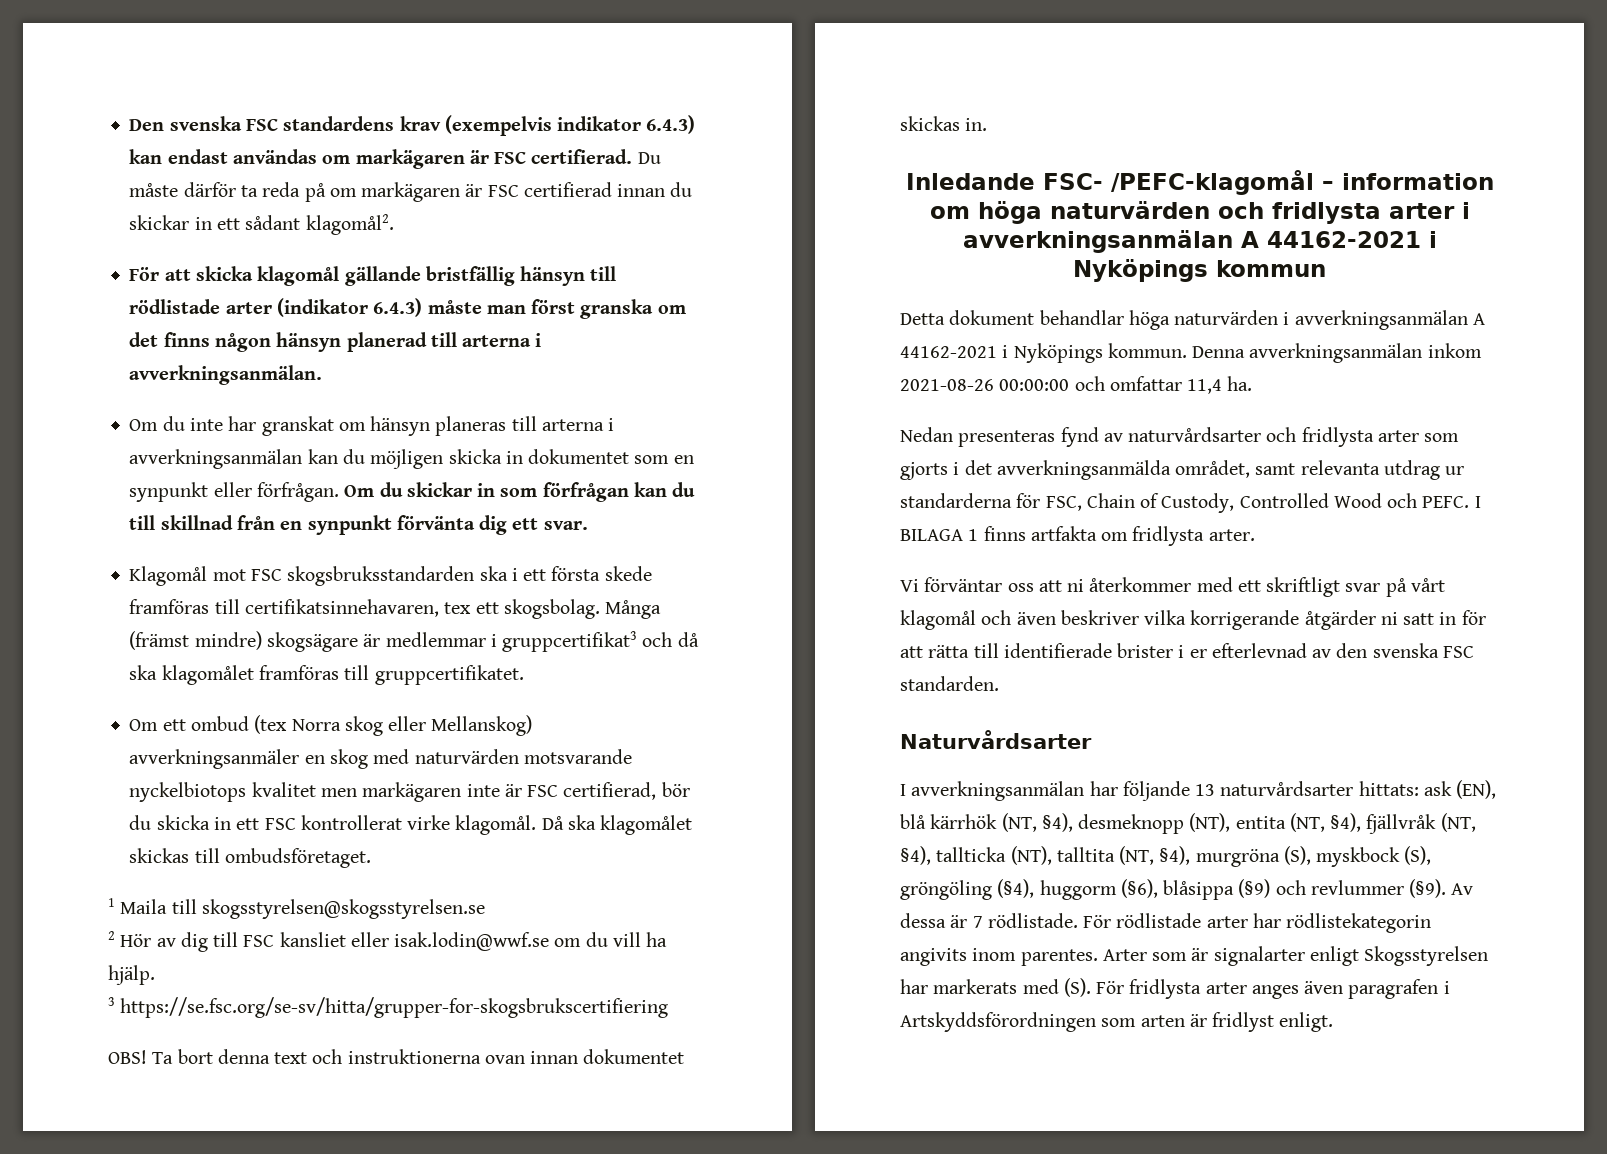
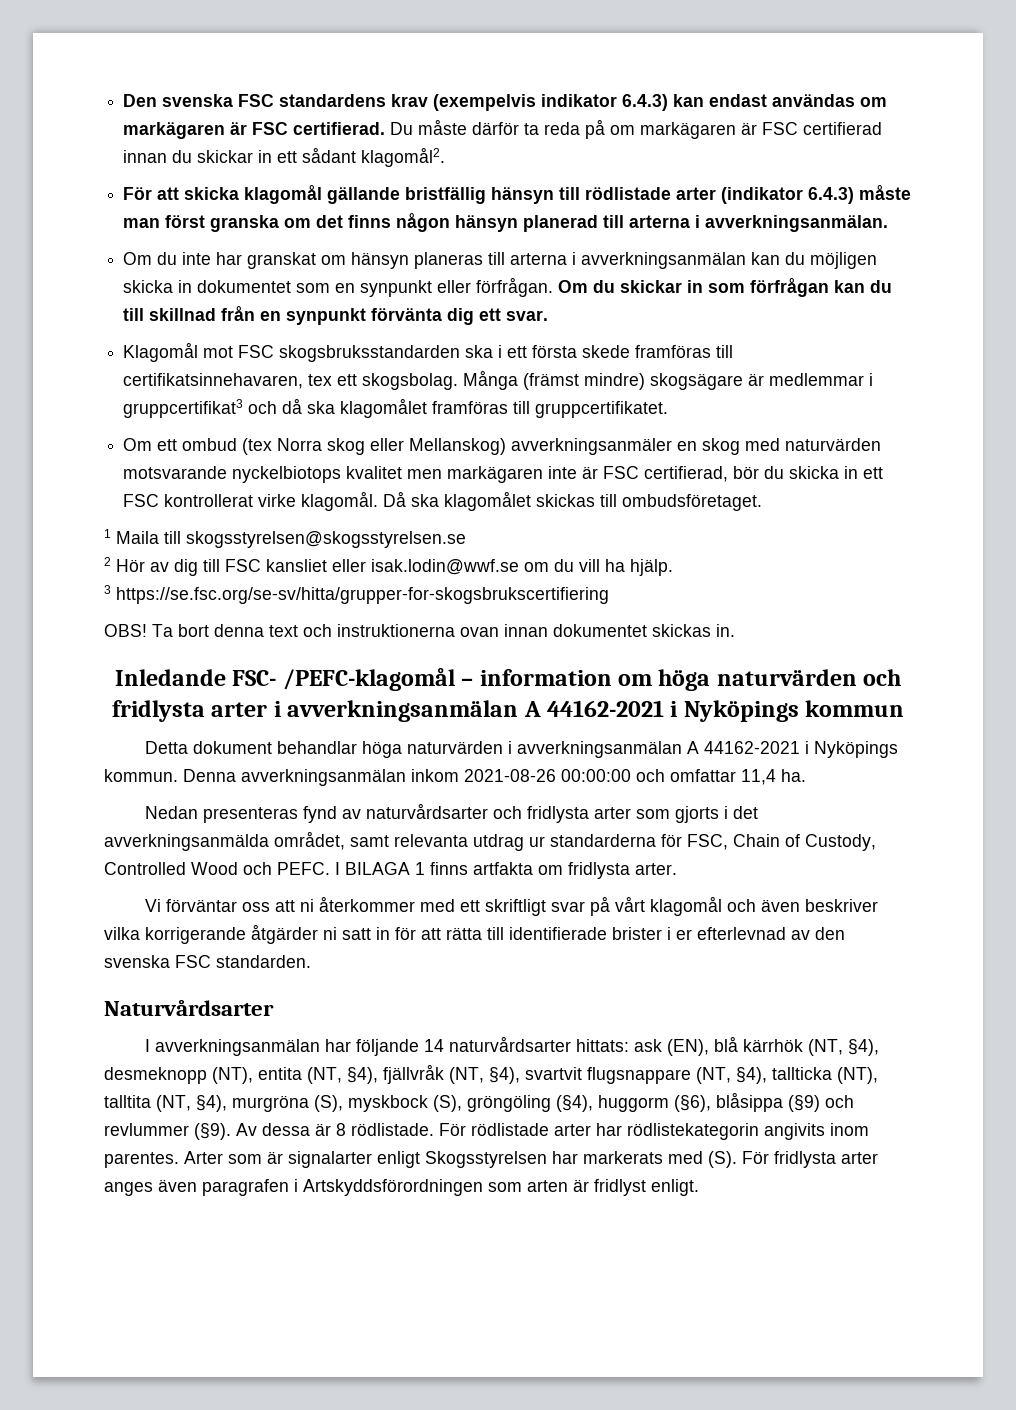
[1195,784,1216,796] 13 -> [424,1039,445,1052] 14
(931, 855) none -> [525,1067,767,1084] svartvit flugsnappare (NT, §4),
[972,916,983,928] 7 -> [336,1123,346,1136] 8

